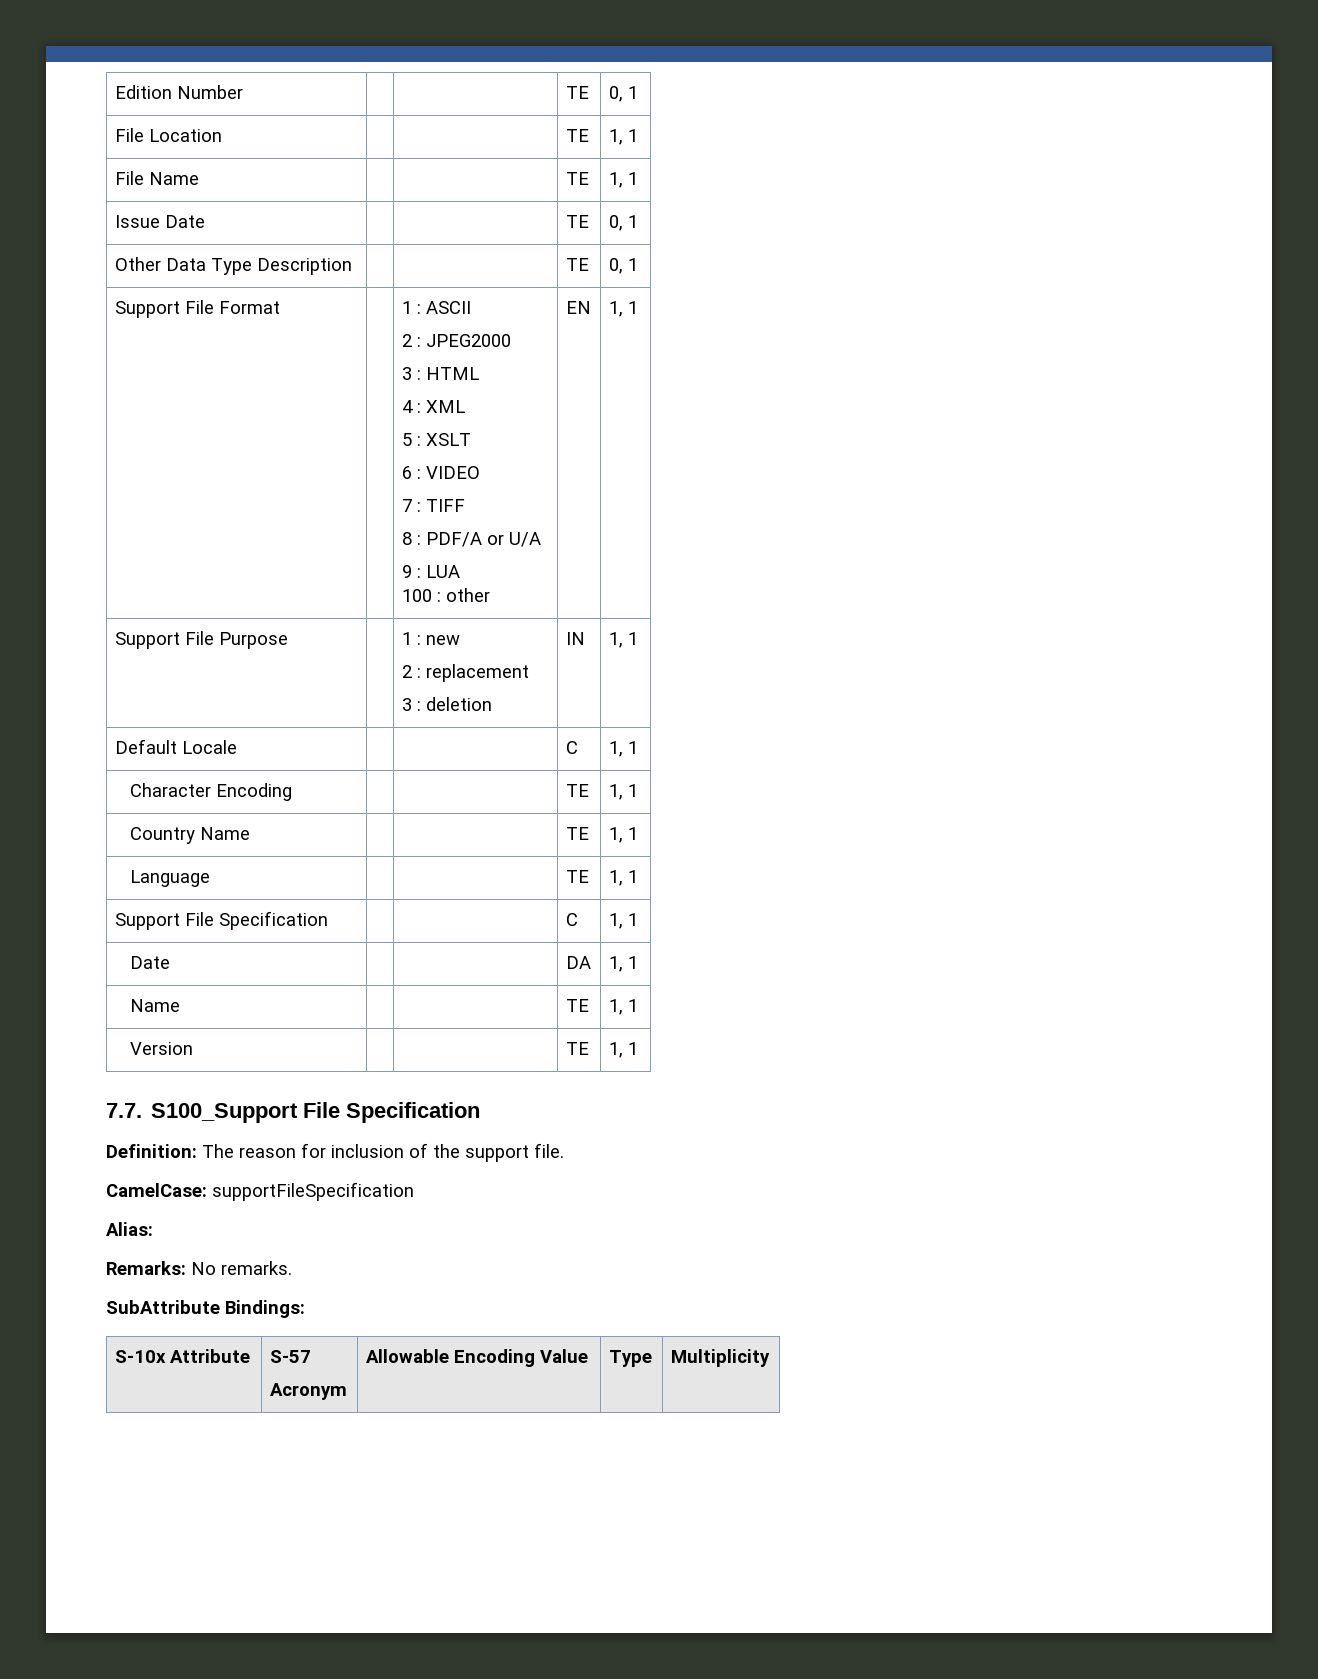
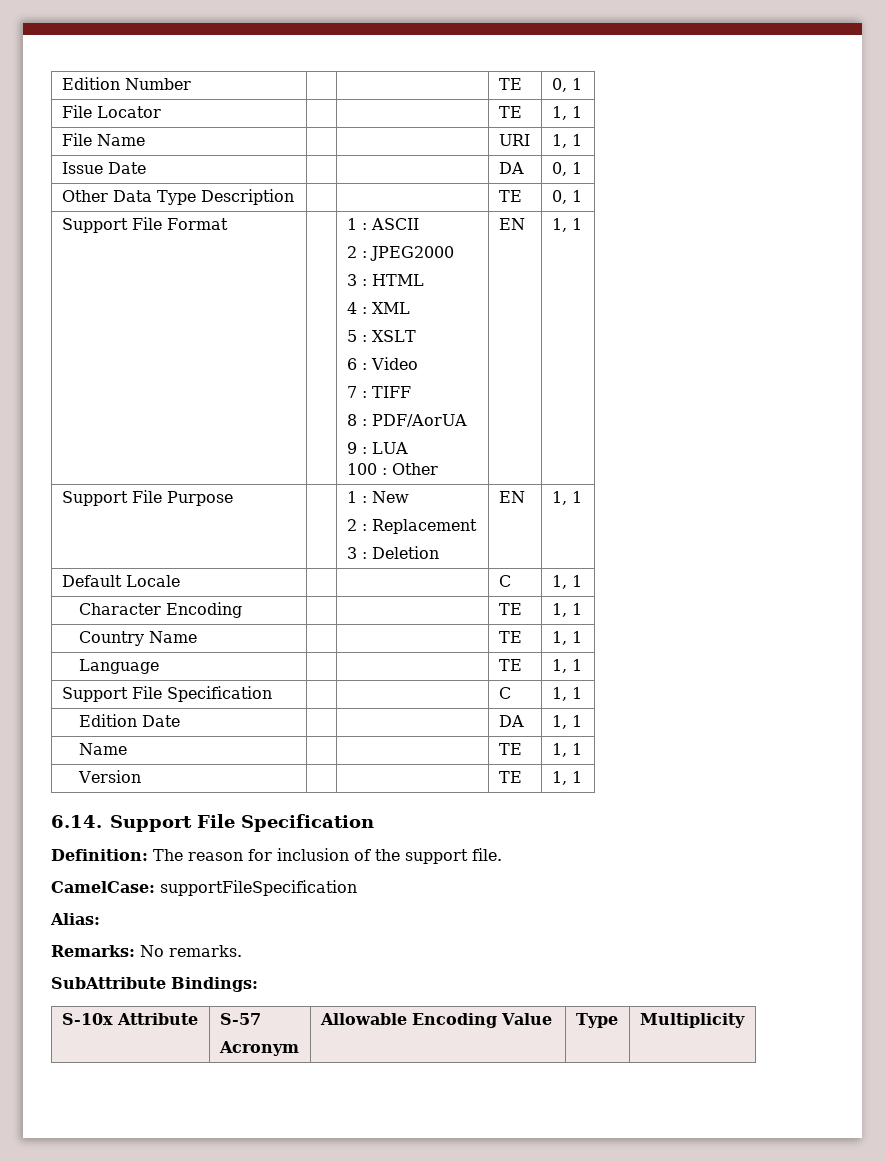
[148,129,222,142] Location -> [96,106,161,118] Locator
[565,172,589,185] TE -> [498,134,530,146] URI
[565,215,589,228] TE -> [498,162,524,174] DA
[425,466,480,479] VIDEO -> [370,357,418,370] Video
[425,532,541,547] PDF/A or U/A -> [371,414,467,427] PDF/AorUA
[445,588,490,602] other -> [391,463,438,475] Other
[425,635,460,645] [401,664,529,682] [401,697,492,711] [565,632,585,645] new // 2 : replacement // 3 : deletion | IN -> [371,491,409,503] [346,519,477,534] [346,546,439,559] [498,491,525,503] New // 2 : Replacement // 3 : Deletion | EN
(638, 919) none -> [78,714,137,727] Edition
[106,1103,299,1123] 7.7. S100_Support -> [51,815,192,832] 6.14. Support

